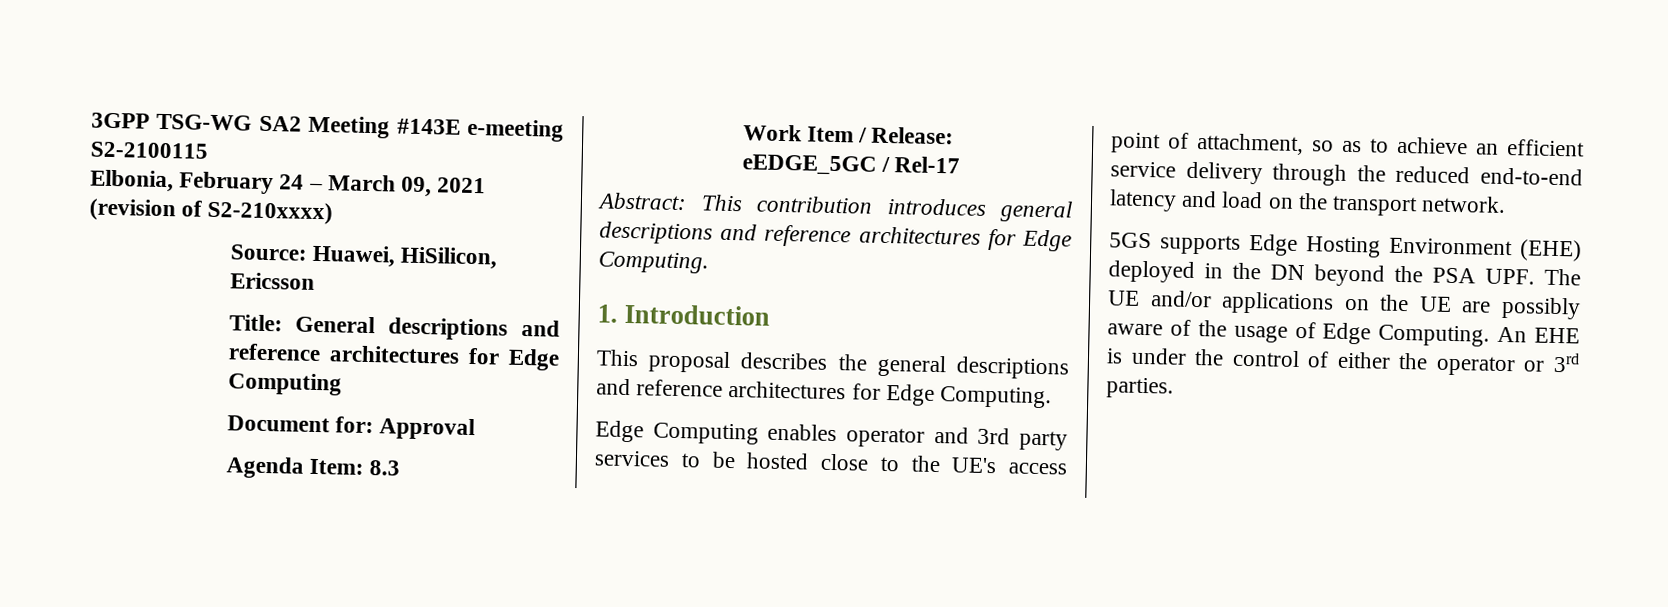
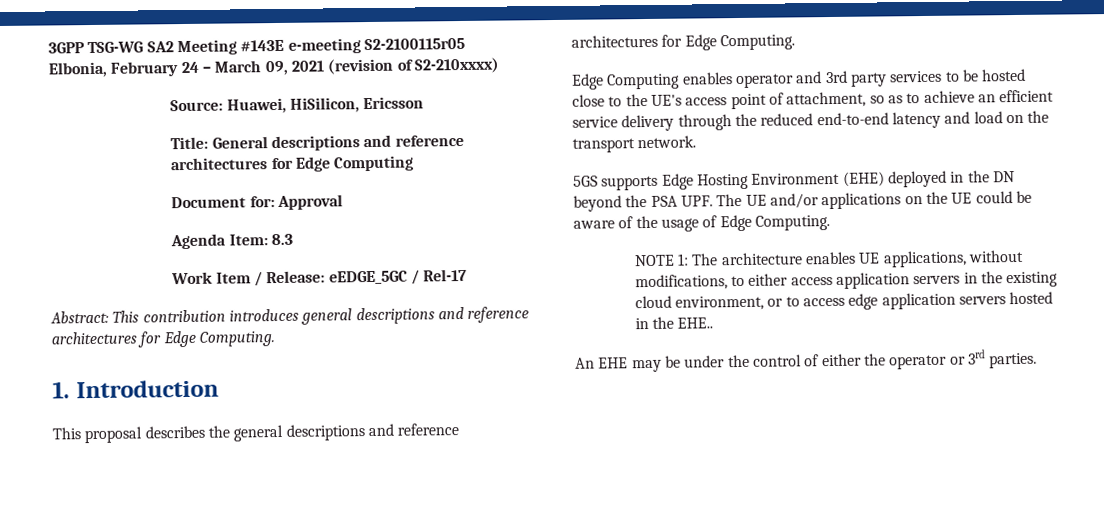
[90,141,208,159] S2-2100115 -> [363,37,465,51] S2-2100115r05
[1461,296,1581,320] are possibly -> [975,190,1032,204] could be
[1497,326,1580,344] [1106,348,1123,364] An EHE is -> [633,249,1024,268] [634,271,1059,291] [634,291,1054,311] [634,316,714,330] [575,355,681,373] // NOTE 1: The architecture enables UE applications, without modifications, to either access application servers in the existing cloud environment, or to access edge application servers hosted in the EHE.. // An EHE may be

